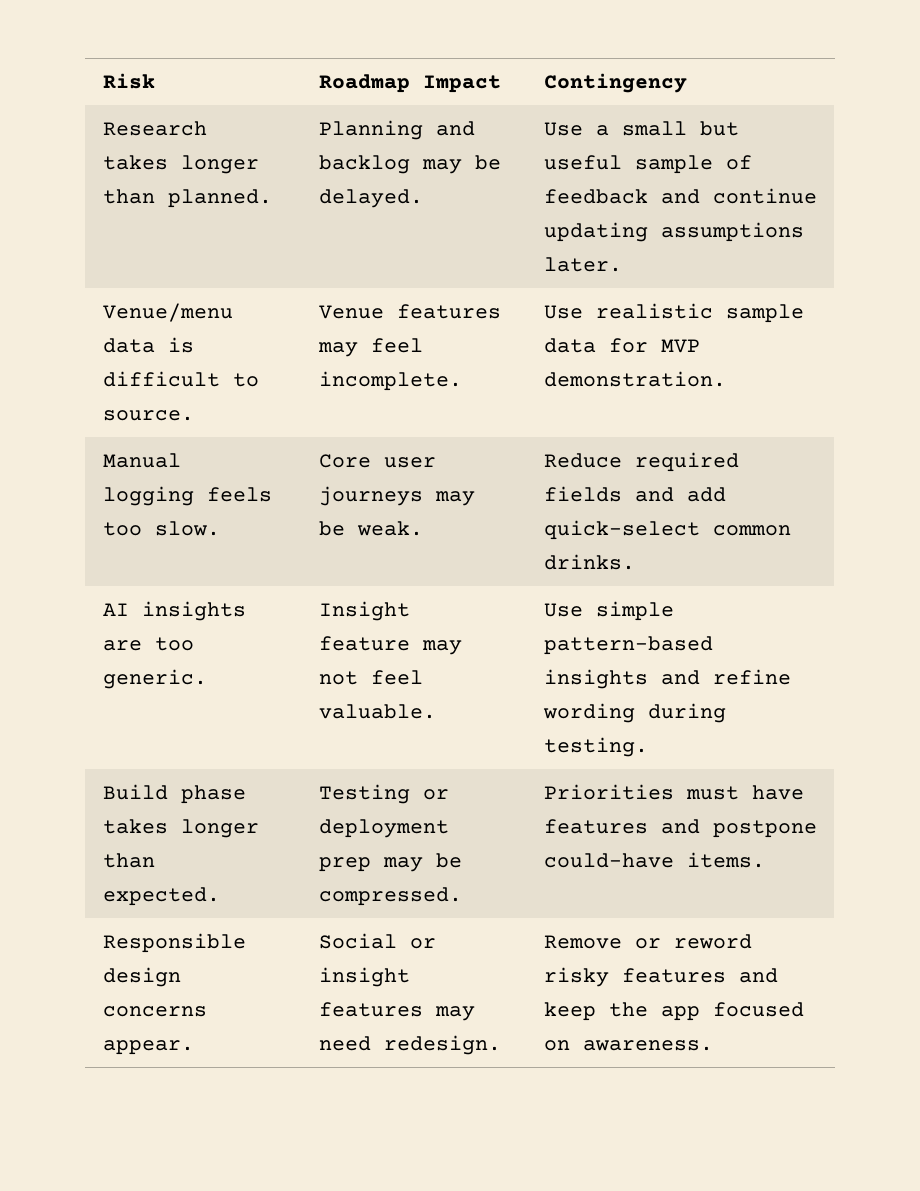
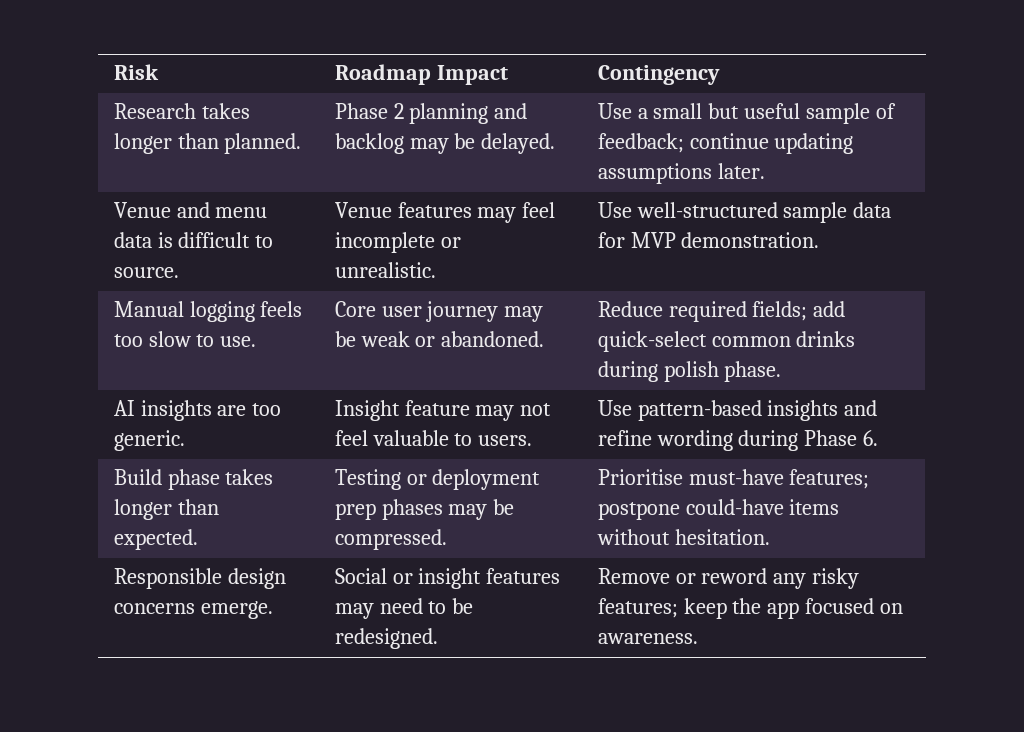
[318,120,423,140] Planning -> [334,103,489,124] Phase 2 planning
[543,189,700,204] feedback and -> [597,133,684,153] feedback;
[102,303,233,322] Venue/menu -> [113,202,268,218] Venue and menu
[318,371,462,391] [543,303,713,319] incomplete. | Use realistic -> [334,232,461,253] [334,262,436,278] [597,202,778,218] incomplete or unrealistic. | Use well-structured
[154,521,220,536] slow. -> [148,331,257,347] slow to use.
[318,486,475,506] [318,521,423,536] journeys may be weak. -> [426,301,544,322] [334,331,545,347] journey may be weak or abandoned.
[543,486,674,502] fields and -> [752,301,808,321] fields;
[543,554,635,570] drinks. -> [796,331,856,347] [597,361,782,382] drinks during polish phase.
[318,704,436,719] [543,601,674,621] valuable. | Use simple -> [372,430,533,446] [597,400,632,416] valuable to users. | Use
[543,737,648,757] testing. -> [804,430,879,446] Phase 6.
(371, 864) none -> [381,499,443,520] phases
[543,784,804,800] [543,819,817,838] [543,852,765,868] Priorities must have features and postpone could-have items. -> [597,469,870,489] [597,499,840,520] [596,529,770,545] Prioritise must-have features; postpone could-have items without hesitation.
[102,1040,194,1055] appear. -> [200,601,273,619] emerge.
[383,1035,501,1055] redesign. -> [428,598,474,614] [334,628,438,649] to be redesigned.
[543,967,778,987] risky features and -> [773,568,860,589] [597,598,678,618] any risky features;

